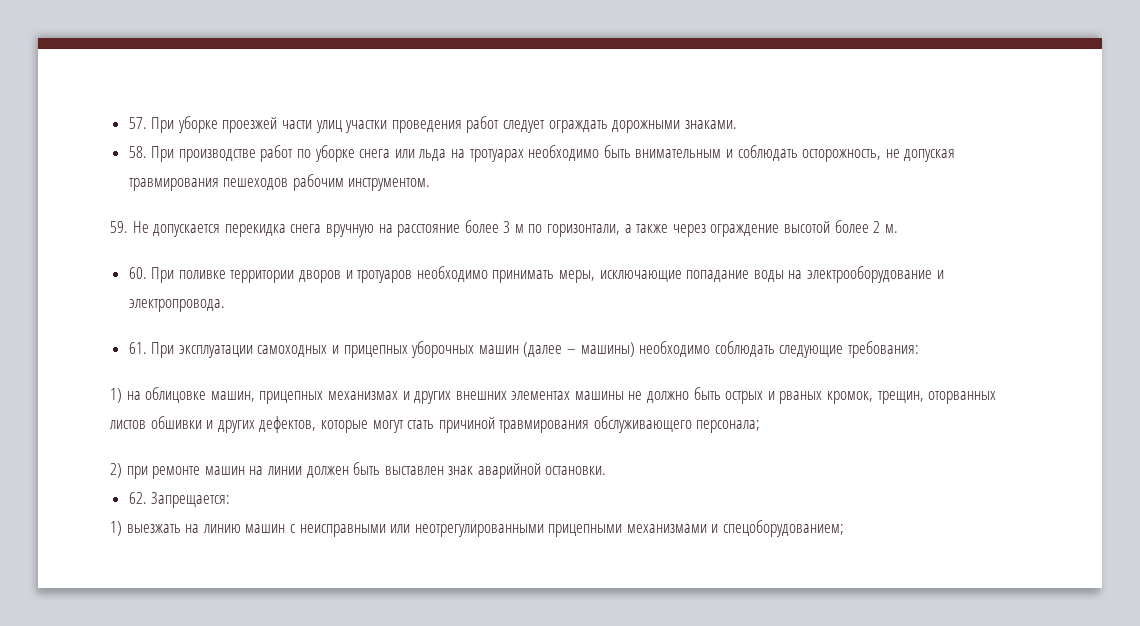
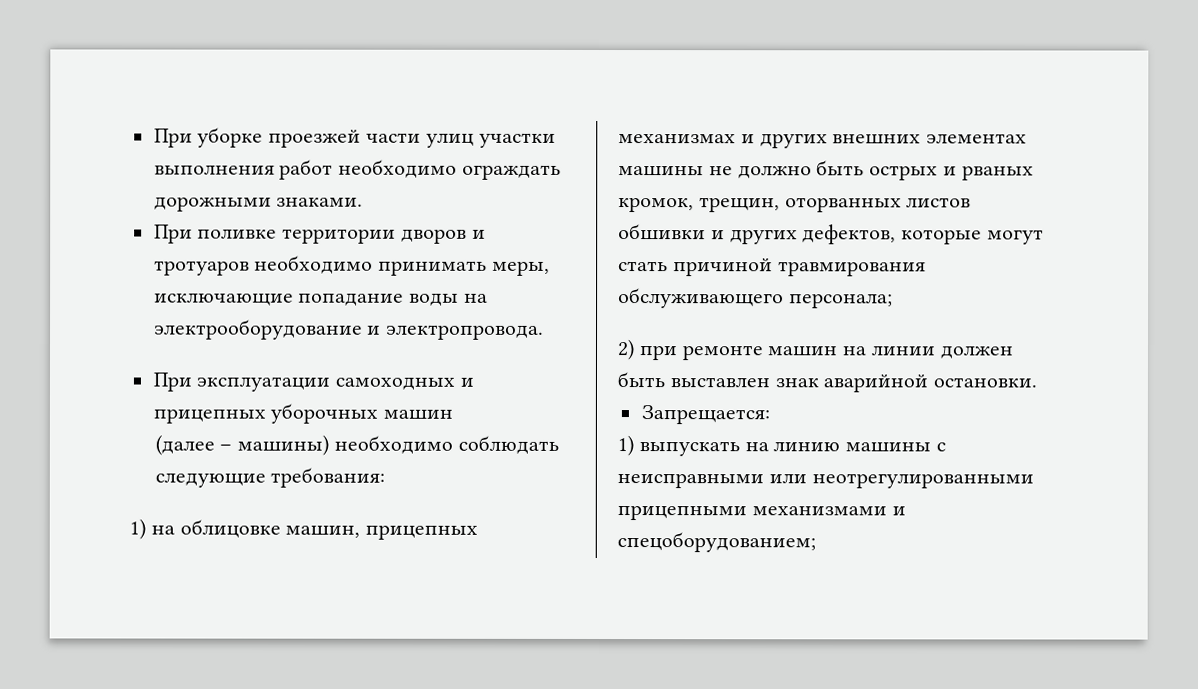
[128,117,147,129] 57. -> (153, 138) none
[391,116,546,133] проведения работ следует -> [153,159,458,180] выполнения работ необходимо
[128,145,956,162] [128,174,431,191] [110,220,898,237] [128,267,147,279] 58. При производстве работ по уборке снега или льда на тротуарах необходимо быть внимательным и соблюдать осторожность, не допуская травмирования пешеходов рабочим инструментом. // 59. Не допускается перекидка снега вручную на расстояние более 3 м по горизонтали, а также через ограждение высотой более 2 м. // 60. -> (364, 202) none
[128,342,147,354] 61. -> (545, 332) none
(519, 349) none -> (454, 414) //
[128,492,147,504] 62. -> (1038, 382) none
[126,524,181,533] выезжать -> [638,441,740,457] выпускать
[245,524,286,533] машин -> [845,442,932,453] машины

